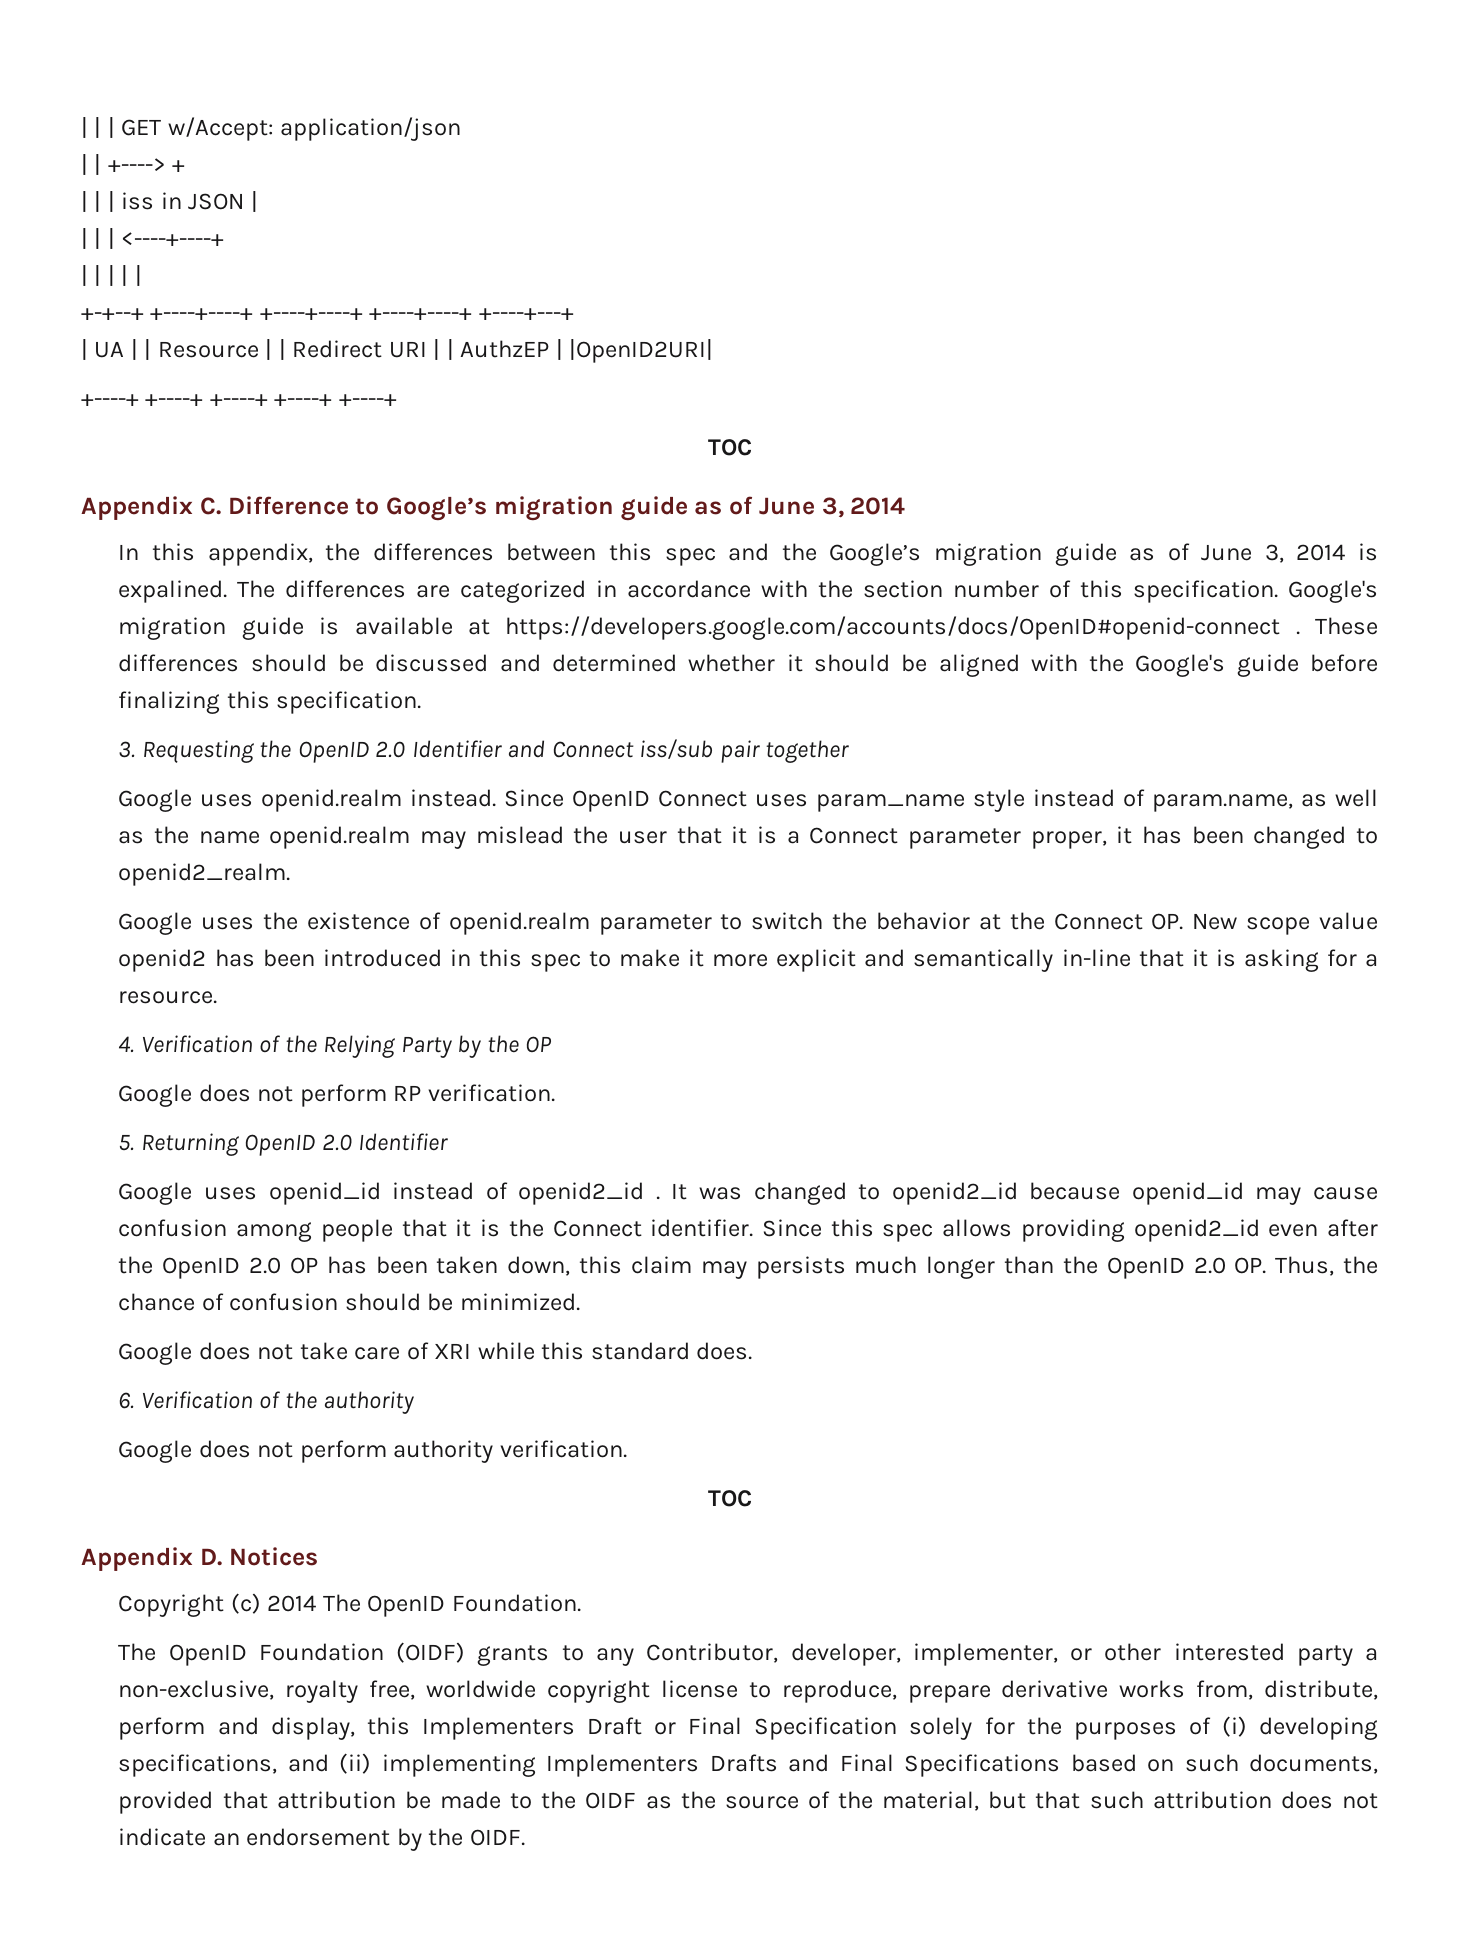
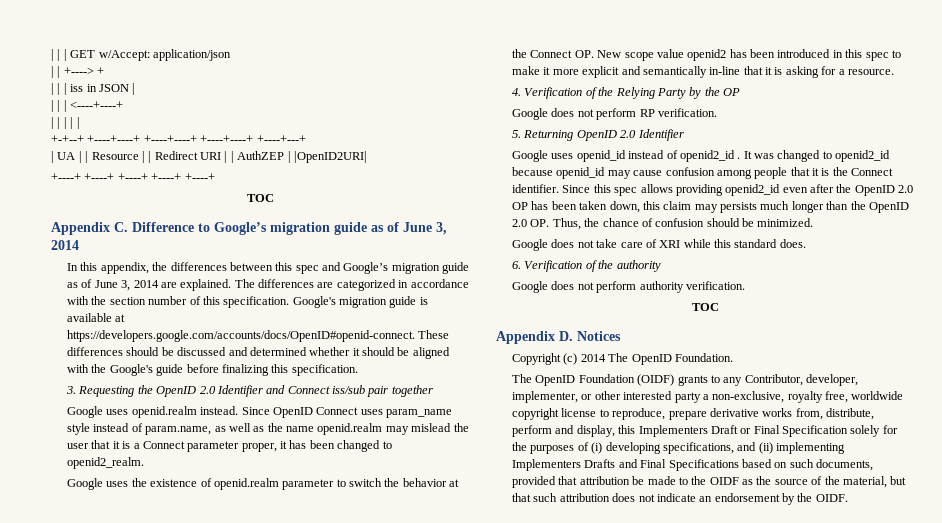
[460,340,550,358] AuthzEP -> [237,151,285,160] AuthZEP
[781,543,1378,566] [118,580,228,603] the Google’s migration guide as of June 3, 2014 is expalined. -> [343,262,470,274] [67,279,232,291] Google’s migration guide as of June 3, 2014 are explained.
[505,616,1300,640] https://developers.google.com/accounts/docs/OpenID#openid-connect . -> [67,330,416,342] https://developers.google.com/accounts/docs/OpenID#openid-connect.

